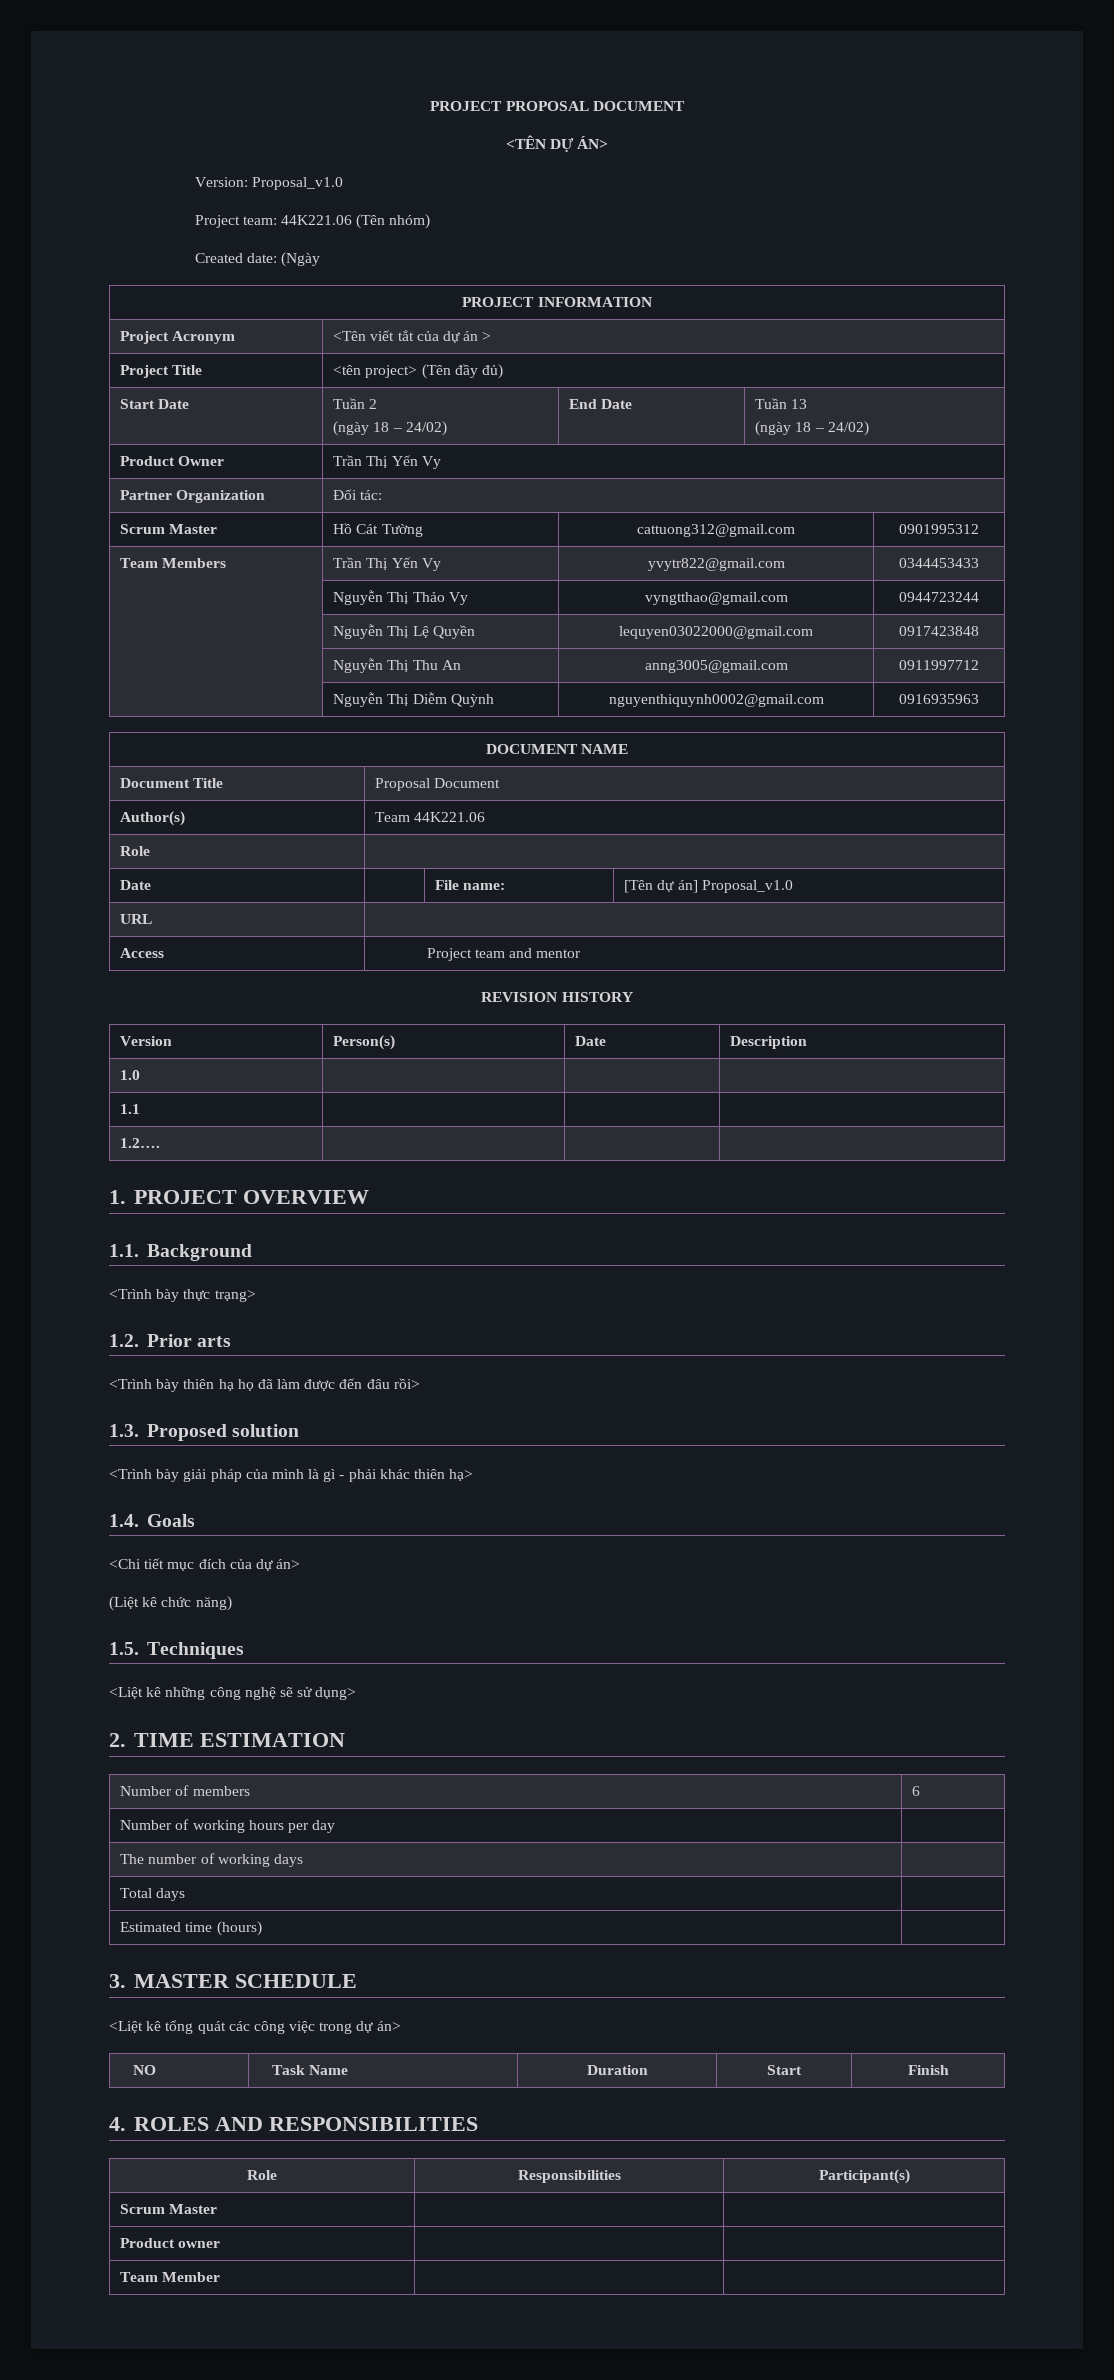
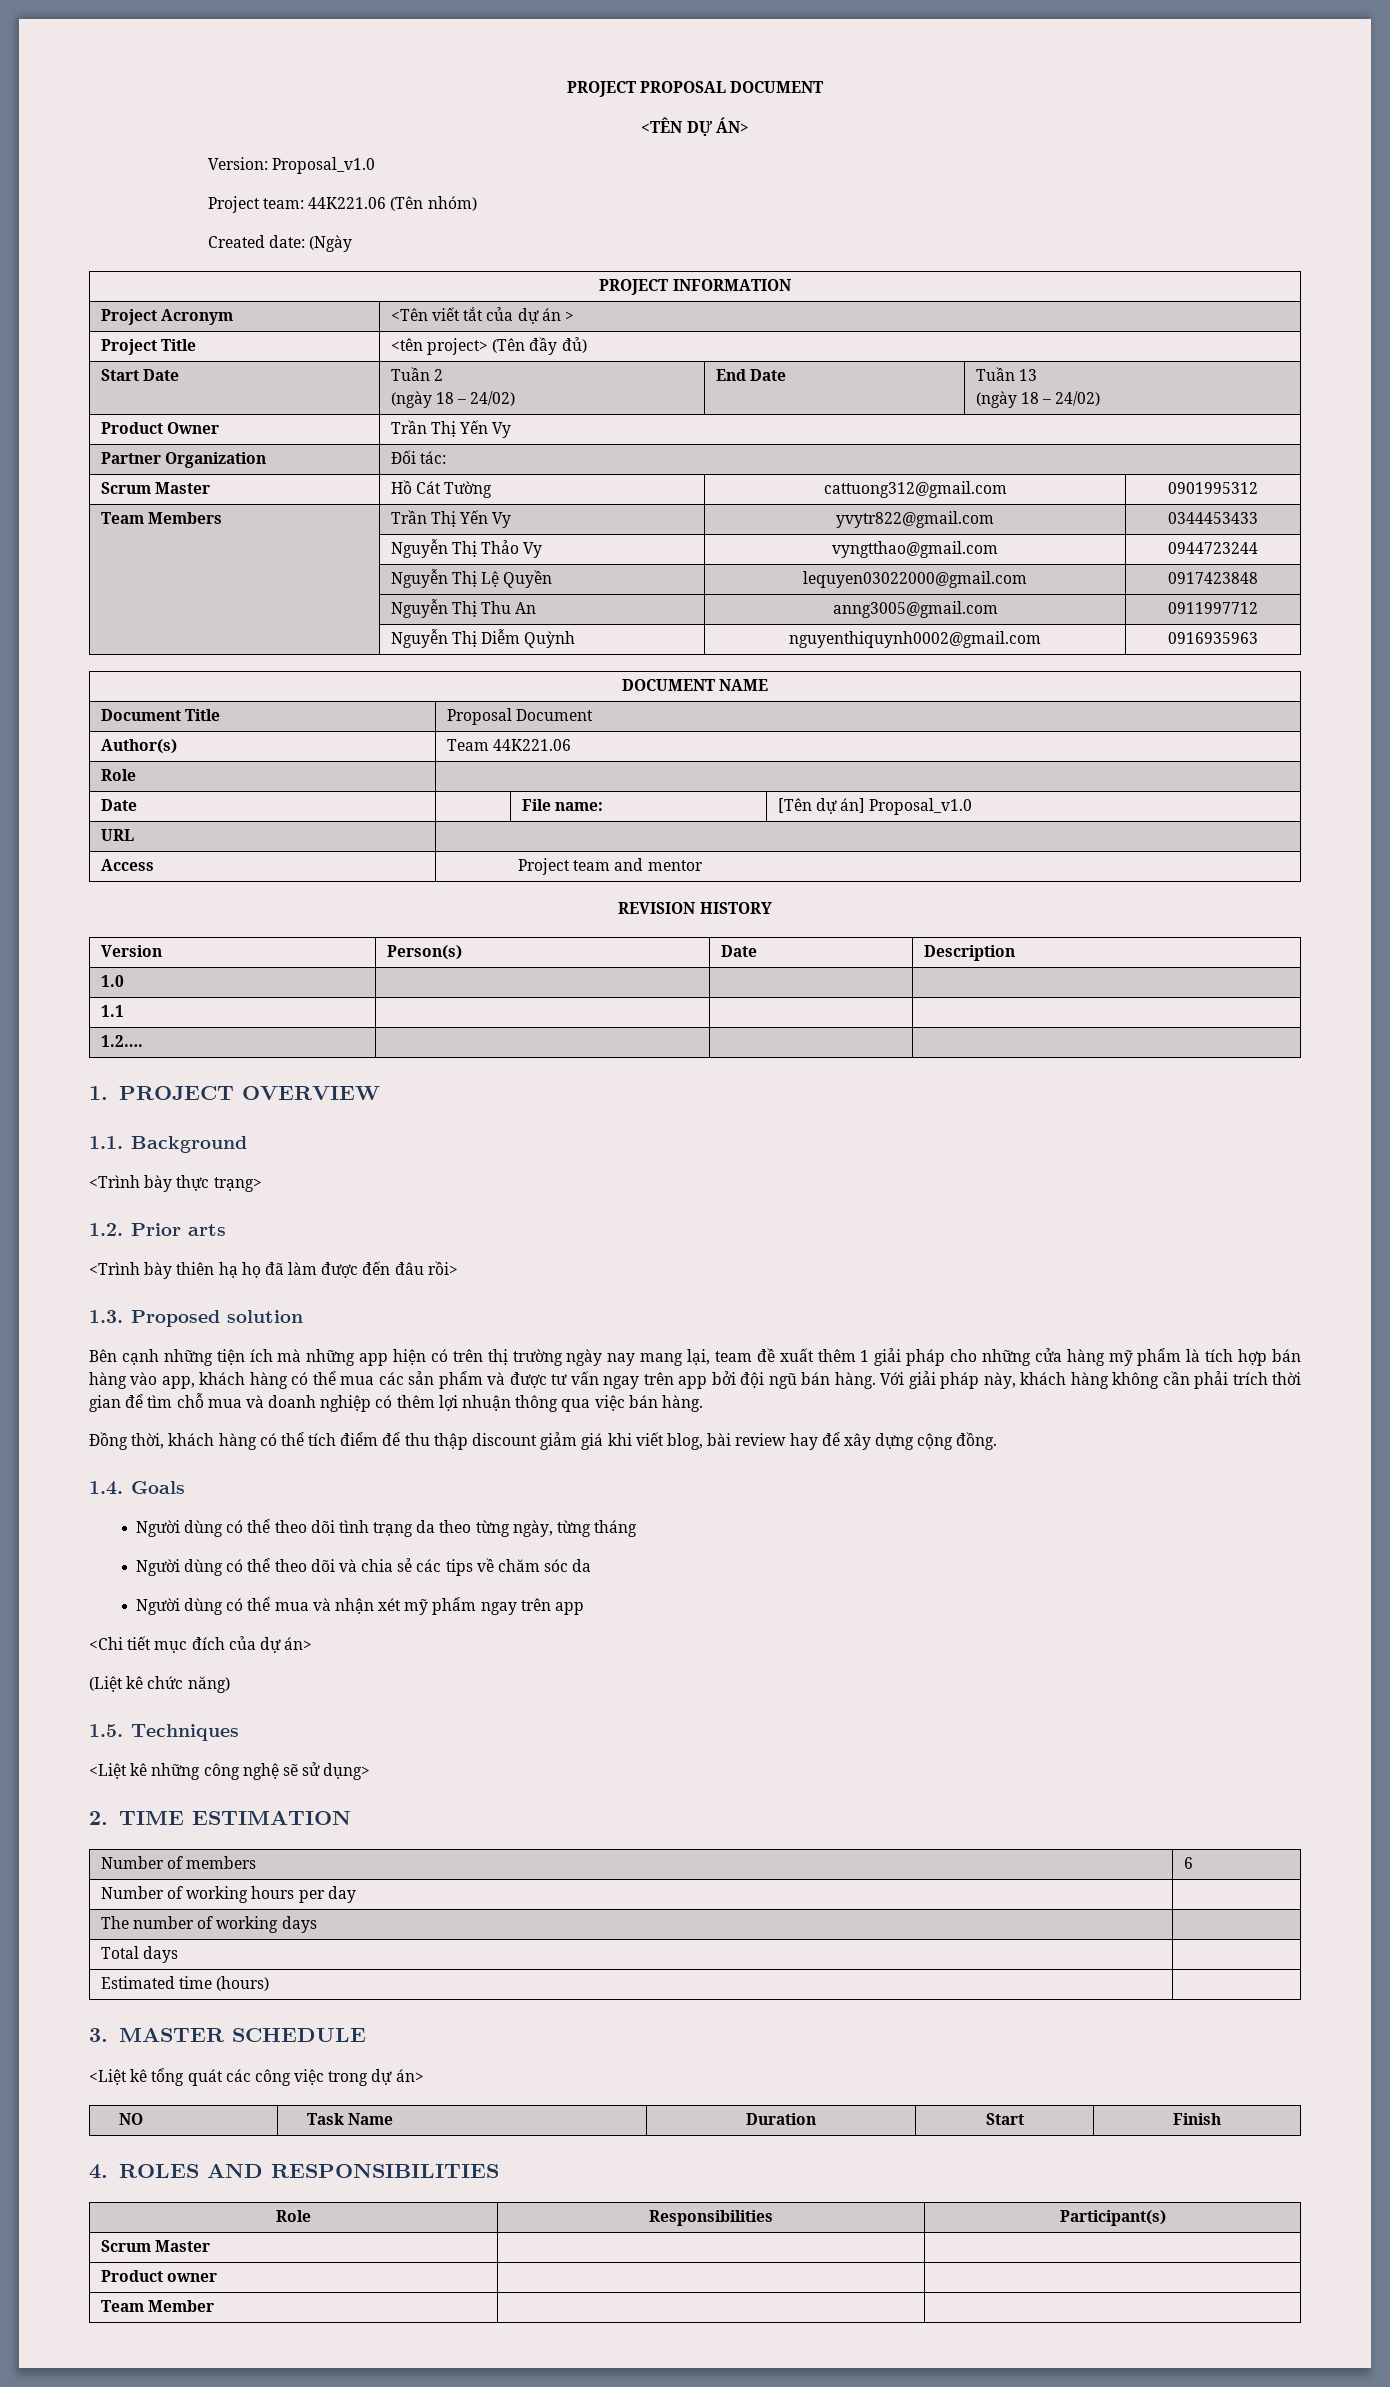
[109,1469,474,1482] [109,1514,195,1527] <Trình bày giải pháp của mình là gì - phải khác thiên hạ> // 1.4. Goals -> [89,1348,1302,1366] [89,1371,1302,1389] [89,1393,703,1412] [89,1432,998,1450] [89,1481,185,1495] [135,1519,638,1537] [135,1558,592,1576] [135,1597,584,1615] Bên cạnh những tiện ích mà những app hiện có trên thị trường ngày nay mang lại, team đề xuất thêm 1 giải pháp cho những cửa hàng mỹ phẩm là tích hợp bán hàng vào app, khách hàng có thể mua các sản phẩm và được tư vấn ngay trên app bởi đội ngũ bán hàng. Với giải pháp này, khách hàng không cần phải trích thời gian để tìm chỗ mua và doanh nghiệp có thêm lợi nhuận thông qua việc bán hàng. // Đồng thời, khách hàng có thể tích điểm để thu thập discount giảm giá khi viết blog, bài review hay để xây dựng cộng đồng. // 1.4. Goals // Người dùng có thể theo dõi tình trạng da theo từng ngày, từng tháng // Người dùng có thể theo dõi và chia sẻ các tips về chăm sóc da // Người dùng có thể mua và nhận xét mỹ phẩm ngay trên app

